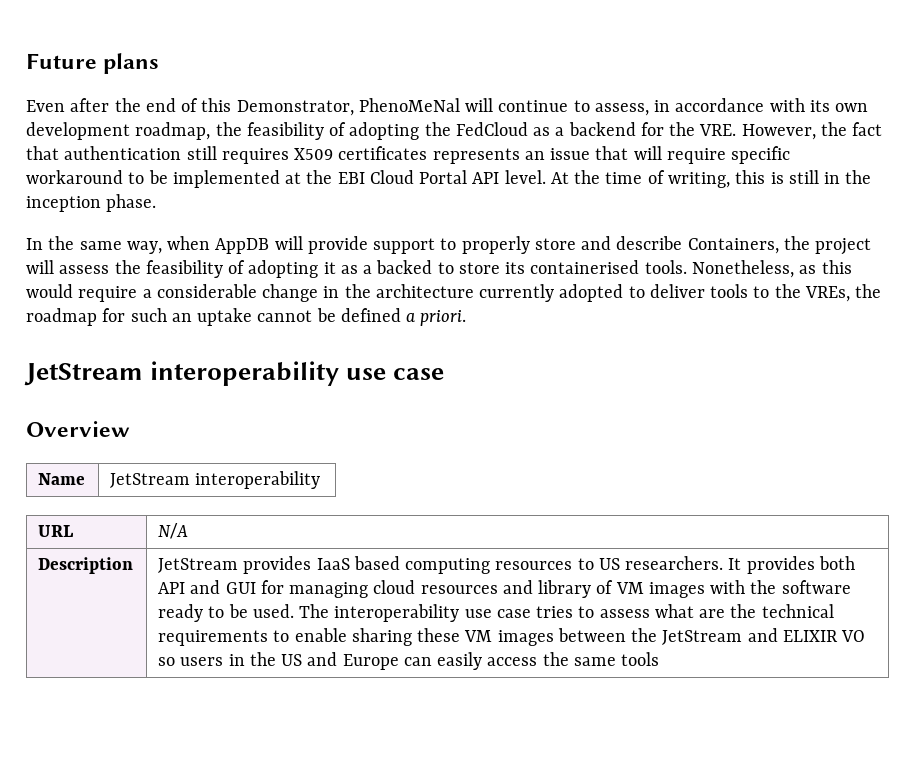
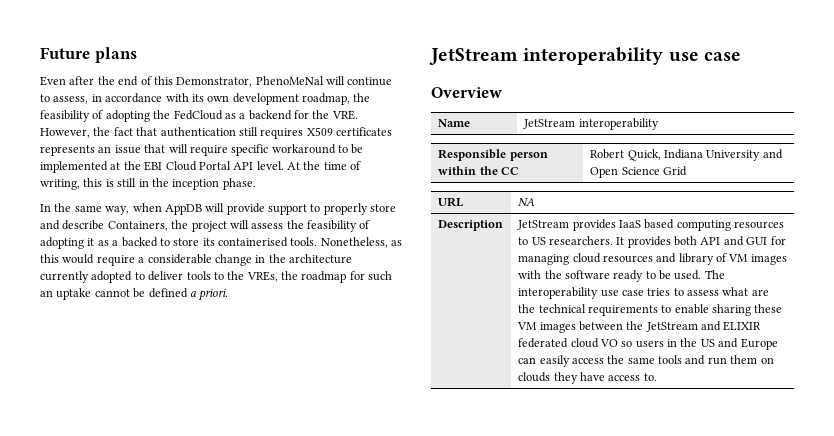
(321, 480) none -> [438,149,548,161] [438,166,519,175] [590,149,783,161] [590,166,687,178] // Responsible person within the CC | Robert Quick, Indiana University and Open Science Grid
[158,523,189,539] N/A -> [518,198,536,206] NA
(838, 636) none -> [518,338,599,348] federated cloud
(660, 659) none -> [685,355,774,365] [518,372,657,384] and run them on clouds they have access to.

